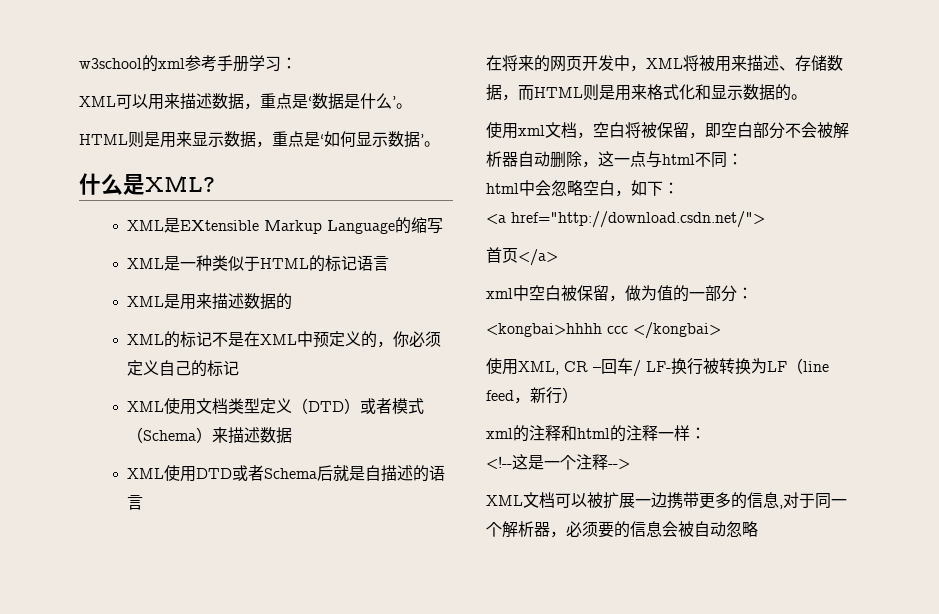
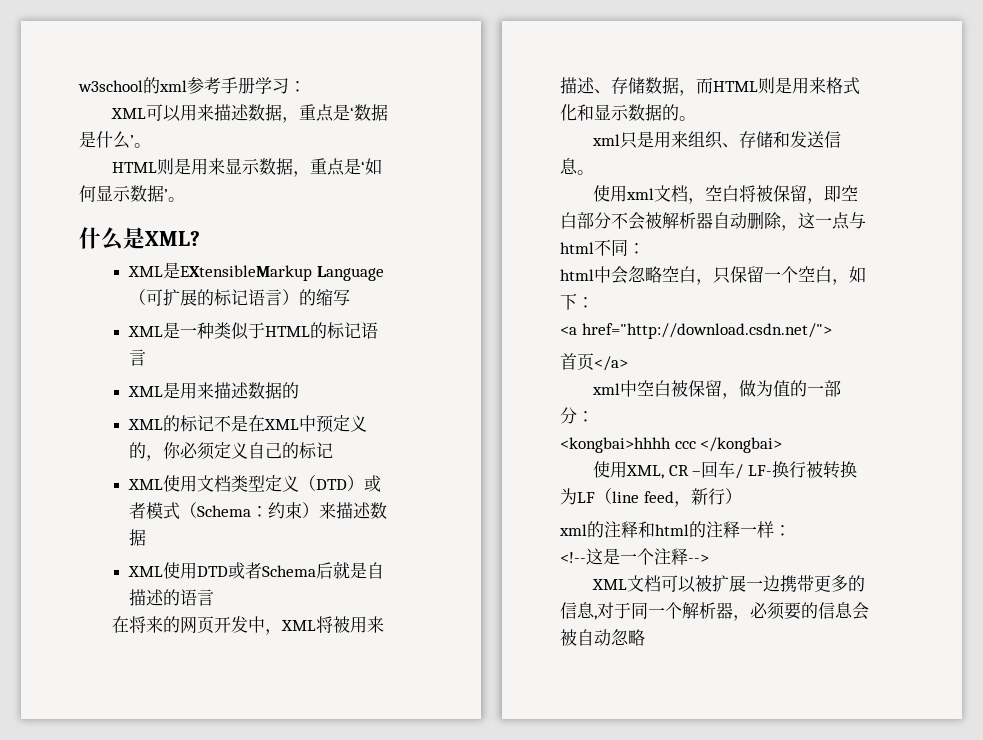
[180,220,396,234] EXtensible Markup Language -> [180,265,384,281] [129,289,300,306] EXtensibleMarkup Language（可扩展的标记语言）
(197, 435) none -> [251,502,303,519] ：约束
(807, 97) none -> [592,131,842,149] [560,158,594,175] // xml只是用来组织、存储和发送信息。
(631, 193) none -> [713,266,849,285] 只保留一个空白，

